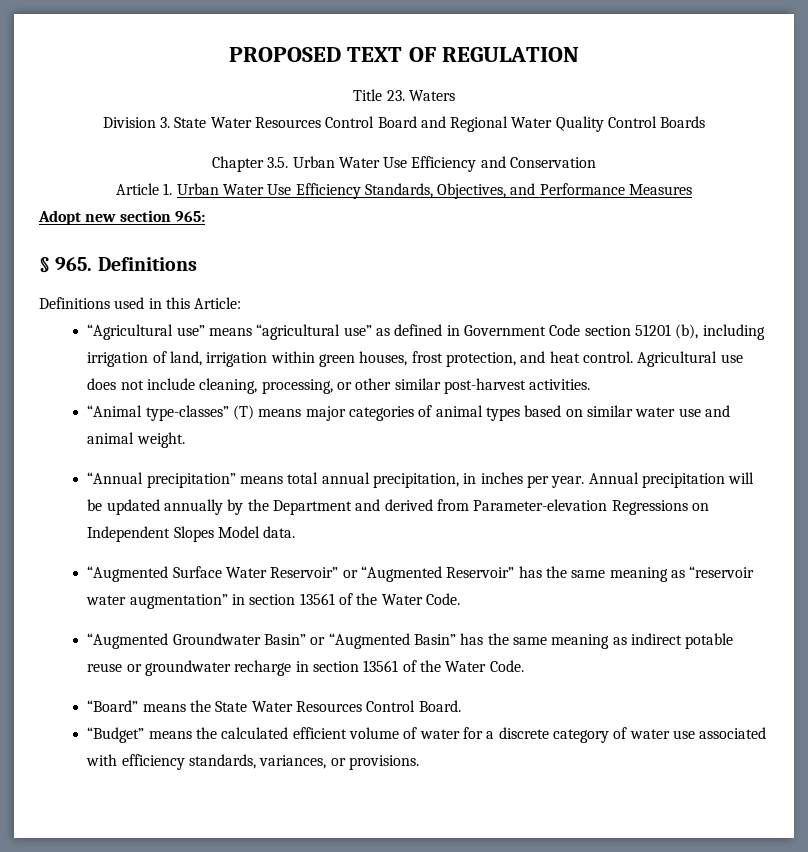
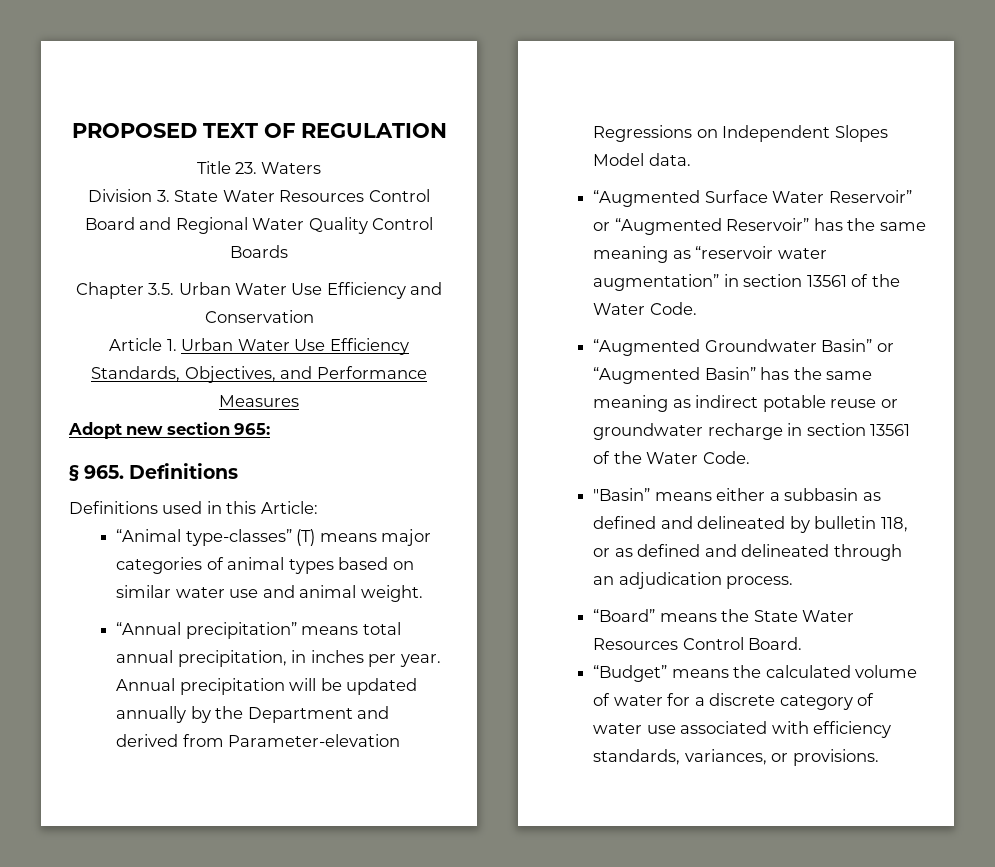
[87,324,765,340] [87,351,743,367] [87,378,591,394] // “Agricultural use” means “agricultural use” as defined in Government Code section 51201 (b), including irrigation of land, irrigation within green houses, frost protection, and heat control. Agricultural use does not include cleaning, processing, or other similar post-harvest activities. -> (318, 507) none
(524, 666) none -> [593,488,881,501] [593,516,908,533] [593,544,902,561] [593,572,794,589] // "Basin” means either a subbasin as defined and delineated by bulletin 118, or as defined and delineated through an adjudication process.
[292,727,347,739] efficient -> (851, 671) none

